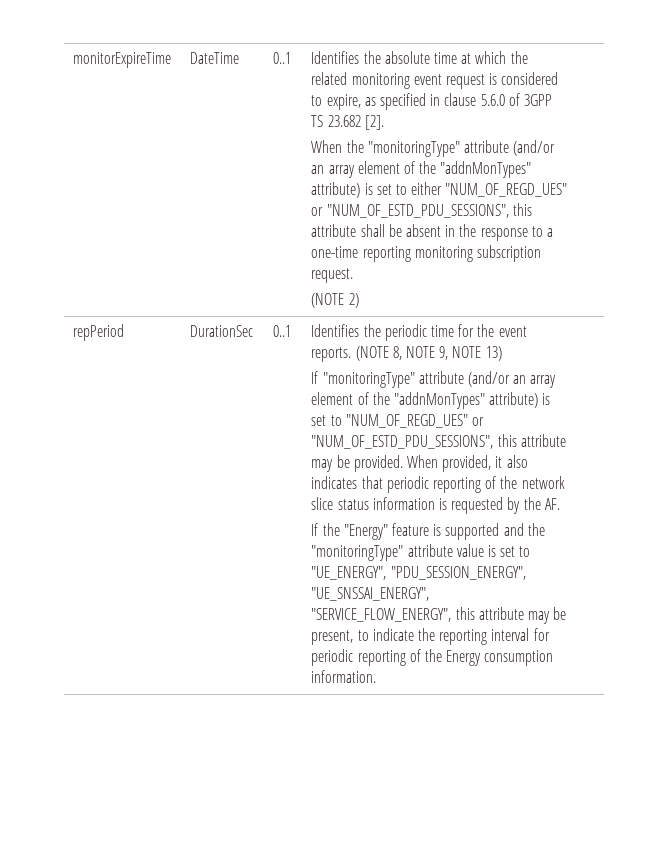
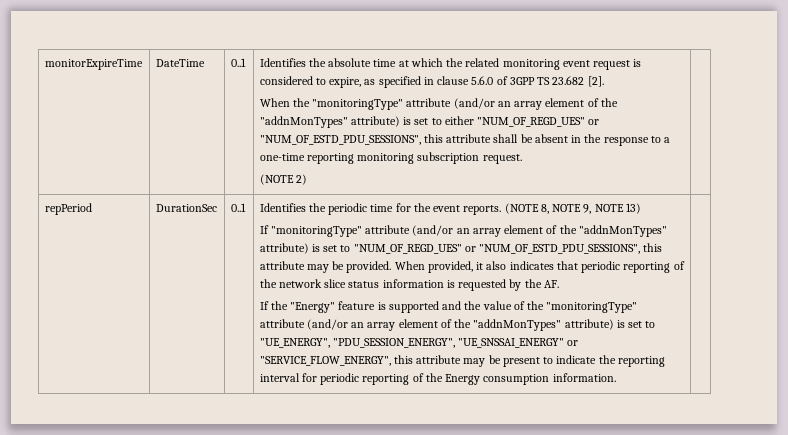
[311,544,484,561] "monitoringType" attribute value -> [482,301,638,313] [259,319,614,331] value of the "monitoringType" attribute (and/or an array element of the "addnMonTypes" attribute)
[311,587,430,601] "UE_SNSSAI_ENERGY", -> [458,338,579,348] "UE_SNSSAI_ENERGY" or
[311,630,354,645] present, -> [502,357,540,367] present

